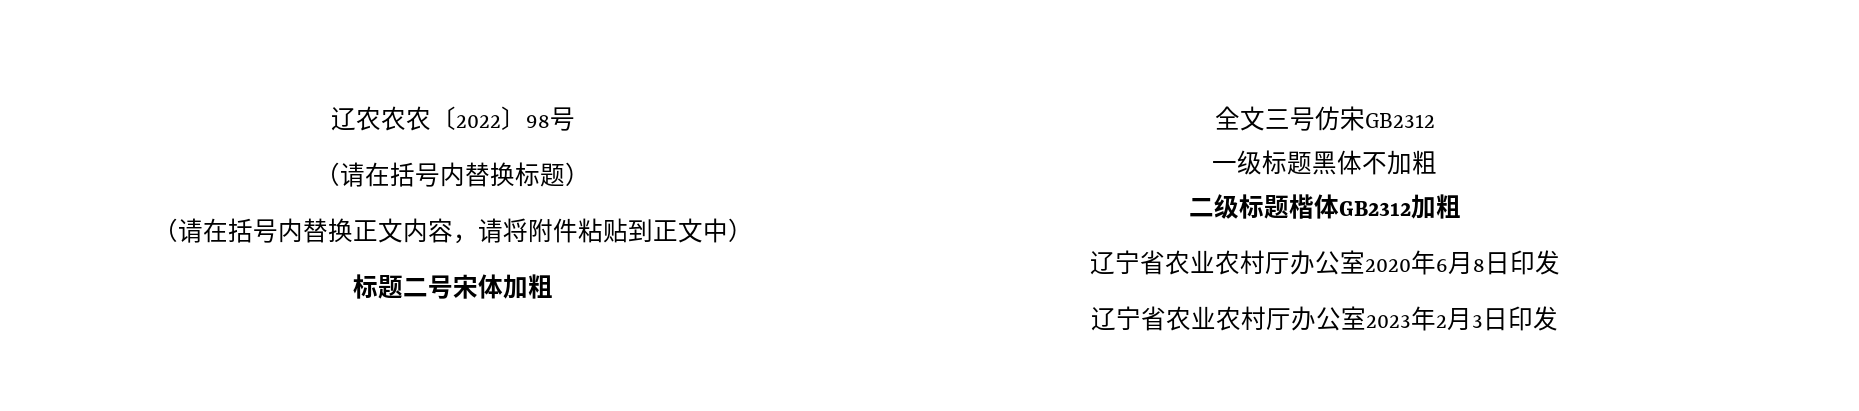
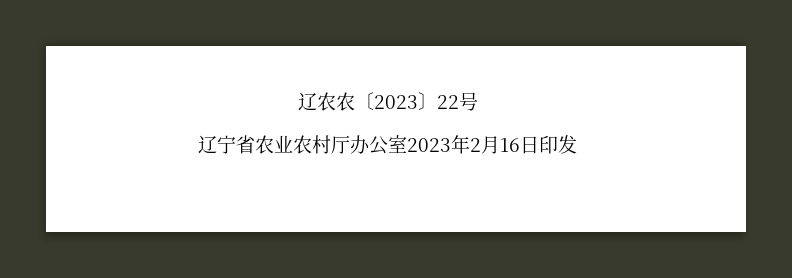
[405,106,575,131] [315,162,590,187] [152,218,753,244] [352,274,553,299] [1214,106,1435,131] [1212,150,1437,175] [1188,194,1461,219] [1089,250,1560,275] 农〔2022〕98号 // （请在括号内替换标题） // （请在括号内替换正文内容，请将附件粘贴到正文中） // 标题二号宋体加粗 // 全文三号仿宋GB2312 // 一级标题黑体不加粗 // 二级标题楷体GB2312加粗 // 辽宁省农业农村厅办公室2020年6月8日印发 -> [354,92,478,111] 〔2023〕22号
[1472,315,1483,328] 3 -> [500,138,520,152] 16

